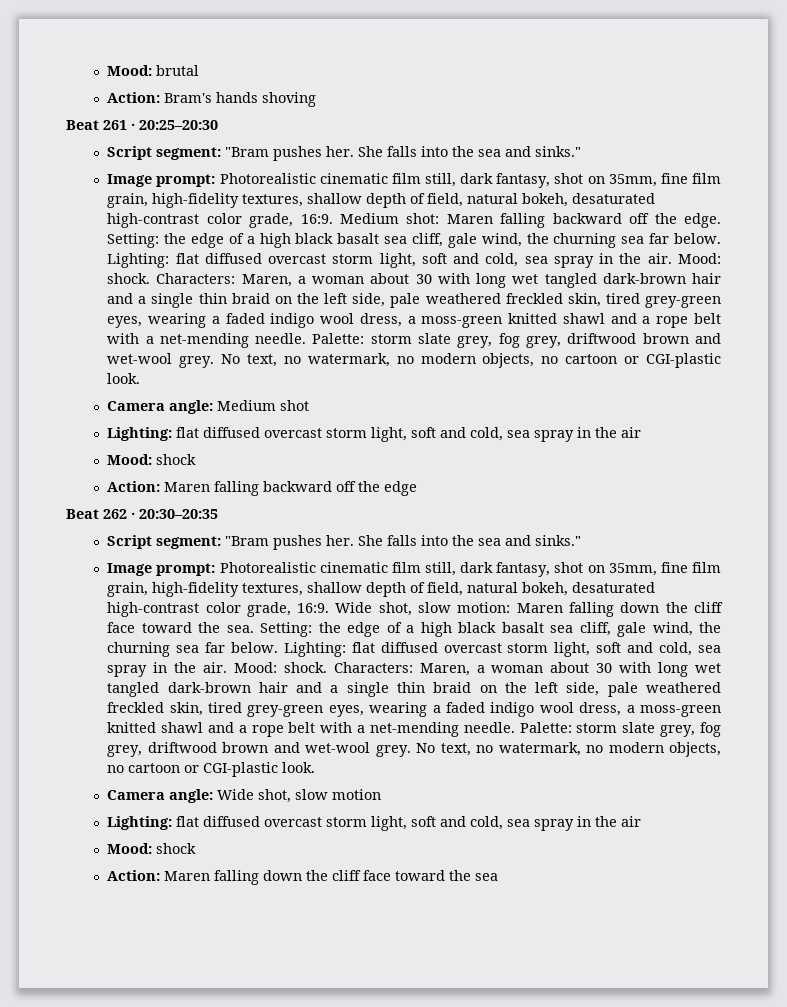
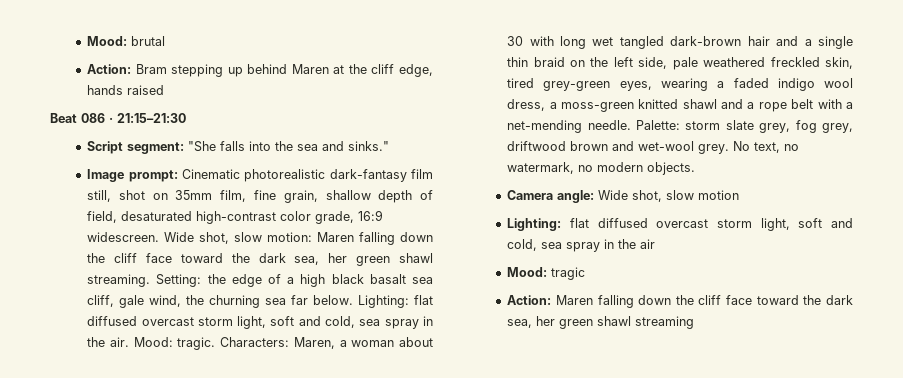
[164,92,317,107] [66,120,218,130] [107,146,582,161] [107,173,722,188] [107,193,656,208] [107,213,721,228] Bram's hands shoving // Beat 261 · 20:25–20:30 // Script segment: "Bram pushes her. She falls into the sea and sinks." // Image prompt: Photorealistic cinematic film still, dark fantasy, shot on 35mm, fine film grain, high-fidelity textures, shallow depth of field, natural bokeh, desaturated high-contrast color grade, 16:9. Medium shot: Maren falling backward off the edge. -> [135,64,434,77] [87,85,165,95] [50,113,186,123] [87,141,390,154] [87,169,433,182] [87,190,433,203] [87,210,384,224] [87,232,433,245] [87,253,433,266] [87,274,151,287] Bram stepping up behind Maren at the cliff edge, hands raised // Beat 086 · 21:15–21:30 // Script segment: "She falls into the sea and sinks." // Image prompt: Cinematic photorealistic dark-fantasy film still, shot on 35mm film, fine grain, shallow depth of field, desaturated high-contrast color grade, 16:9 widescreen. Wide shot, slow motion: Maren falling down the cliff face toward the dark sea, her green shawl streaming.
[107,273,151,284] shock. -> [177,337,216,350] tragic.
[482,353,722,368] [107,373,141,384] [107,400,310,414] [107,427,642,442] [107,454,197,465] [107,481,418,496] [66,509,218,519] [107,535,582,550] [107,562,722,577] [107,582,656,597] [107,602,723,617] [107,622,722,637] [107,642,721,657] [107,662,721,677] [107,682,721,697] [107,702,722,717] [107,722,722,737] [107,742,722,757] [107,762,316,777] objects, no cartoon or CGI-plastic look. // Camera angle: Medium shot // Lighting: flat diffused overcast storm light, soft and cold, sea spray in the air // Mood: shock // Action: Maren falling backward off the edge // Beat 262 · 20:30–20:35 // Script segment: "Bram pushes her. She falls into the sea and sinks." // Image prompt: Photorealistic cinematic film still, dark fantasy, shot on 35mm, fine film grain, high-fidelity textures, shallow depth of field, natural bokeh, desaturated high-contrast color grade, 16:9. Wide shot, slow motion: Maren falling down the cliff face toward the sea. Setting: the edge of a high black basalt sea cliff, gale wind, the churning sea far below. Lighting: flat diffused overcast storm light, soft and cold, sea spray in the air. Mood: shock. Characters: Maren, a woman about 30 with long wet tangled dark-brown hair and a single thin braid on the left side, pale weathered freckled skin, tired grey-green eyes, wearing a faded indigo wool dress, a moss-green knitted shawl and a rope belt with a net-mending needle. Palette: storm slate grey, fog grey, driftwood brown and wet-wool grey. No text, no watermark, no modern objects, no cartoon or CGI-plastic look. -> [647,162,696,175] objects.
[156,843,197,854] shock -> [551,267,586,280] tragic
[475,873,499,881] sea -> [826,295,853,305] [507,316,695,329] dark sea, her green shawl streaming

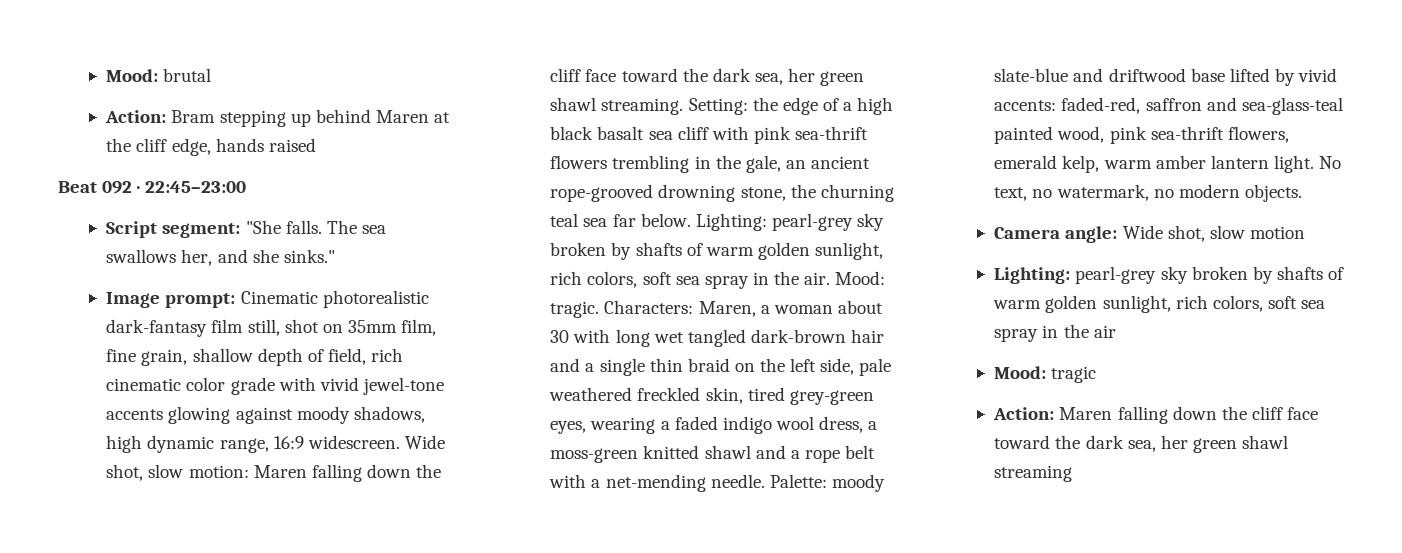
[81,113,186,123] 086 · 21:15–21:30 -> [102,181,247,194] 092 · 22:45–23:00
[220,141,345,151] falls into the sea and -> [285,220,386,234] [106,249,279,266] falls. The sea swallows her, and she
[121,211,355,224] desaturated high-contrast color grade, -> [371,348,404,362] [106,377,444,395] [106,406,425,424] [106,435,269,453] rich cinematic color grade with vivid jewel-tone accents glowing against moody shadows, high dynamic range,
[87,295,182,308] cliff, gale wind, -> [677,126,869,144] [550,155,871,173] [550,184,786,202] cliff with pink sea-thrift flowers trembling in the gale, an ancient rope-grooved drowning stone,
(261, 301) none -> [550,213,579,227] teal
[414,295,434,305] [87,316,356,329] flat diffused overcast storm light, soft and cold, -> [771,213,885,231] [550,242,884,260] [550,271,672,288] pearl-grey sky broken by shafts of warm golden sunlight, rich colors, soft
[685,120,853,133] [507,141,730,154] storm slate grey, fog grey, driftwood brown and wet-wool grey. -> [831,474,885,492] [994,68,1338,86] [994,97,1343,115] [994,126,1289,144] [994,155,1314,173] moody slate-blue and driftwood base lifted by vivid accents: faded-red, saffron and sea-glass-teal painted wood, pink sea-thrift flowers, emerald kelp, warm amber lantern light.
[569,218,853,231] [507,239,538,251] flat diffused overcast storm light, soft and cold, -> [1075,266,1345,284] [993,295,1297,313] pearl-grey sky broken by shafts of warm golden sunlight, rich colors, soft

